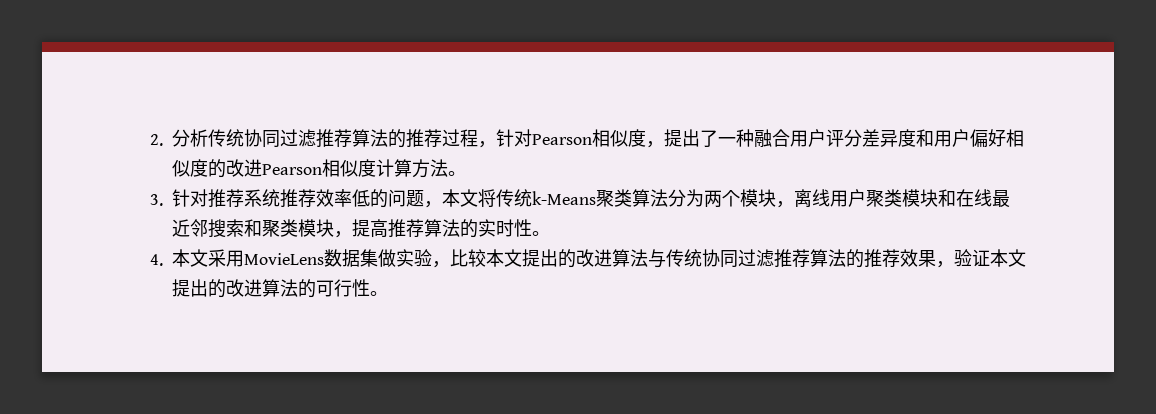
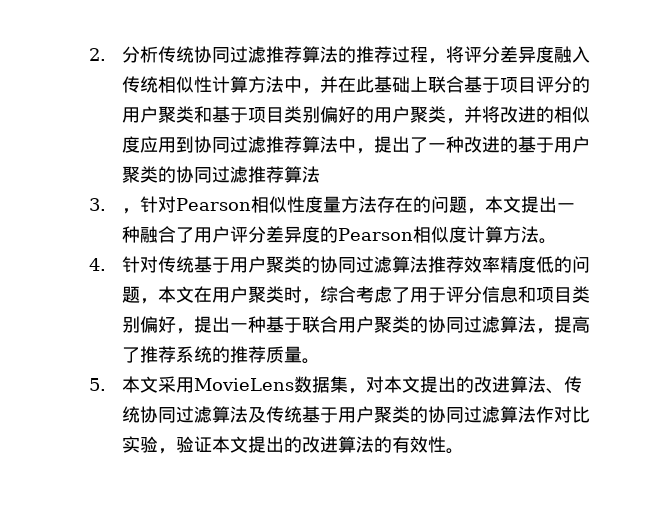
[495,129,1024,148] [171,159,262,178] 针对Pearson相似度，提出了一种融合用户评分差异度和用户偏好相似度的改进 -> [445,46,590,63] [121,76,590,94] [121,106,590,124] [121,136,590,154] [121,166,320,183] [88,196,575,214] [121,226,338,243] 将评分差异度融入传统相似性计算方法中，并在此基础上联合基于项目评分的用户聚类和基于项目类别偏好的用户聚类，并将改进的相似度应用到协同过滤推荐算法中，提出了一种改进的基于用户聚类的协同过滤推荐算法 // 3.，针对Pearson相似性度量方法存在的问题，本文提出一种融合了用户评分差异度的
[149,189,280,208] 3.针对推荐系统 -> [88,256,428,273] 4.针对传统基于用户聚类的协同过滤算法
(352, 198) none -> [499,256,536,273] 精度
[477,189,1010,208] [171,219,550,238] [149,254,163,266] 将传统k-Means聚类算法分为两个模块，离线用户聚类模块和在线最近邻搜索和聚类模块，提高推荐算法的实时性。 // 4. -> [193,286,590,304] [121,316,590,334] [121,346,320,364] [88,378,106,391] 在用户聚类时，综合考虑了用于评分信息和项目类别偏好，提出一种基于联合用户聚类的协同过滤算法，提高了推荐系统的推荐质量。 // 5.
[377,249,936,268] 做实验，比较本文提出的改进算法与传统协同过滤推荐算法的推荐效果 -> [347,376,582,394] [121,406,590,423] [121,436,158,453] ，对本文提出的改进算法、传统协同过滤算法及传统基于用户聚类的协同过滤算法作对比实验
[315,279,352,297] 可行 -> [391,436,428,453] 有效

